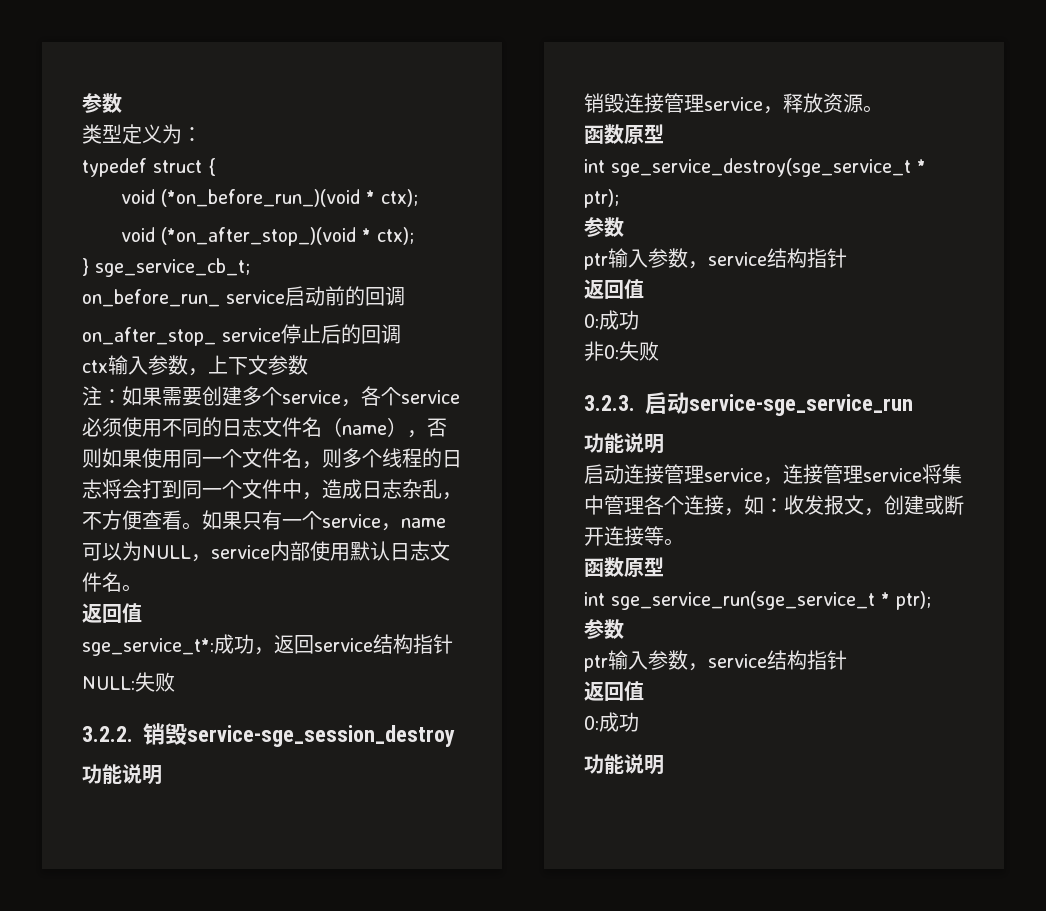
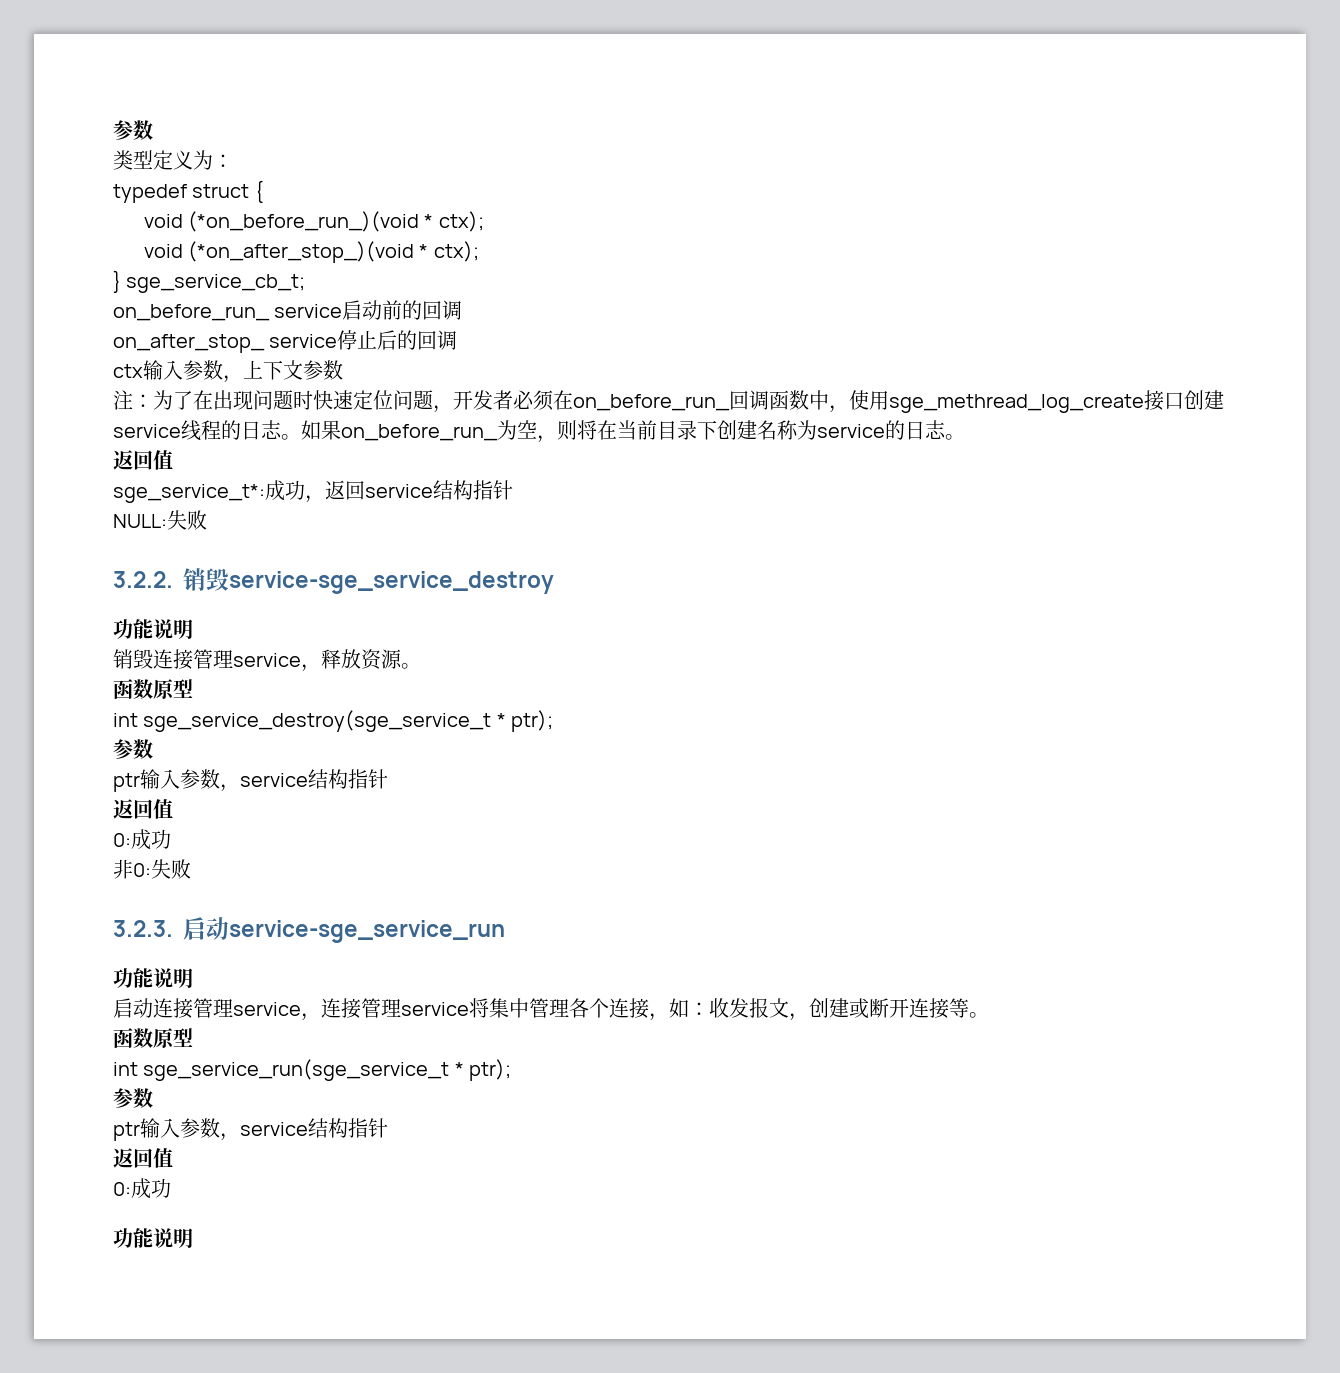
[122,386,460,407] [82,417,447,438] [82,448,462,469] [82,479,462,500] [82,510,446,531] [82,541,450,562] [82,572,122,592] 如果需要创建多个service，各个service必须使用不同的日志文件名（name），否则如果使用同一个文件名，则多个线程的日志将会打到同一个文件中，造成日志杂乱，不方便查看。如果只有一个service，name可以为NULL，service内部使用默认日志文件名 -> [153,390,1224,413] [113,420,946,443] 为了在出现问题时快速定位问题，开发者必须在on_before_run_回调函数中，使用sge_methread_log_create接口创建service线程的日志。如果on_before_run_为空，则将在当前目录下创建名称为service的日志
[187,725,455,747] service-sge_session_destroy -> [229,571,554,594] service-sge_service_destroy

